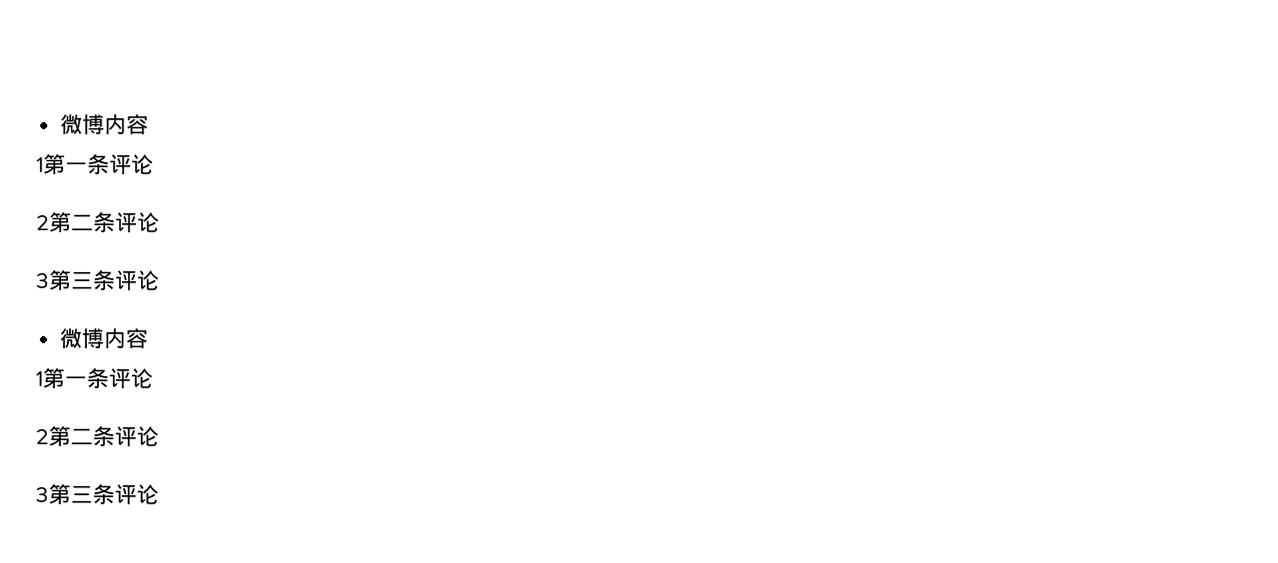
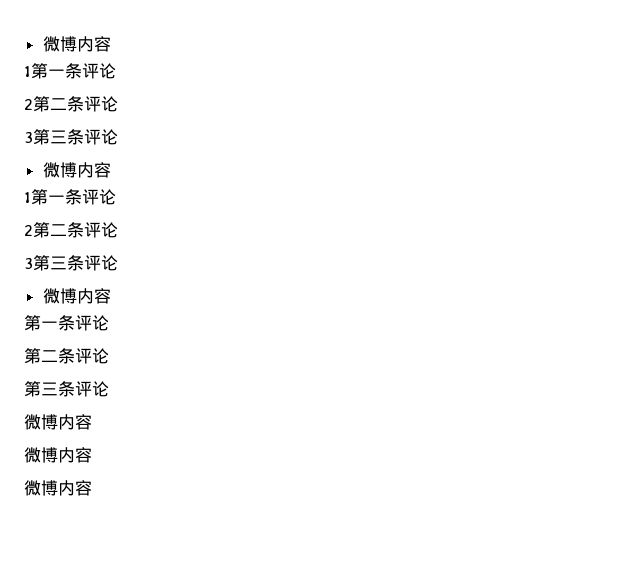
(159, 494) none -> [42,288,111,304] [24,315,109,331] [24,348,109,364] [24,381,109,397] [24,414,92,430] [24,447,92,463] [24,480,92,496] // 微博内容 // 第一条评论 // 第二条评论 // 第三条评论 // 微博内容 // 微博内容 // 微博内容

